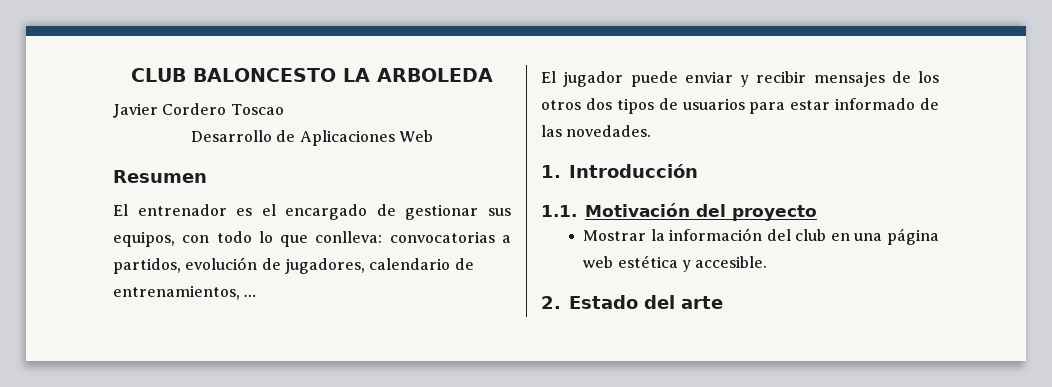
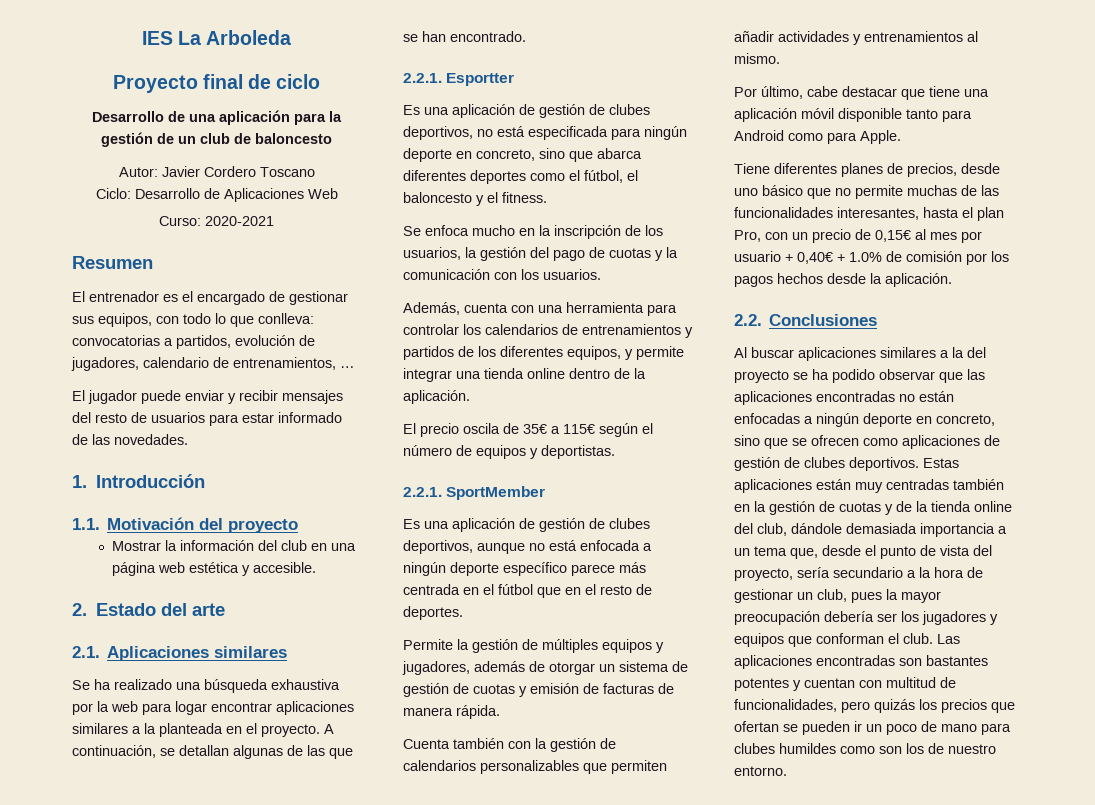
[131,68,493,82] [113,103,284,118] CLUB BALONCESTO LA ARBOLEDA // Javier Cordero Toscao // -> [141,30,292,45] [112,74,321,93] [92,110,342,125] [101,132,332,147] [118,166,315,177] [95,188,131,199] IES La Arboleda // Proyecto final de ciclo // Desarrollo de una aplicación para la gestión de un club de baloncesto // Autor: Javier Cordero Toscano // Ciclo:
(433, 136) none -> [159,216,274,226] // Curso: 2020-2021
[891,71,939,83] [541,98,654,114] de los otros dos tipos -> [72,412,127,423] del resto
(723, 302) none -> [72,646,288,661] [72,679,340,693] [72,701,354,715] [72,723,334,737] [72,745,353,759] [403,31,526,42] [403,73,515,86] [403,104,650,118] [403,126,687,140] [403,148,642,162] [403,170,638,184] [403,192,547,206] [403,225,663,239] [403,247,678,261] [403,269,601,280] [403,302,677,316] [403,324,693,338] [403,346,684,360] [403,368,646,382] [403,390,470,404] [403,423,653,437] [403,445,615,459] [403,486,546,500] [403,518,650,532] [403,540,652,554] [403,562,646,576] [403,584,652,598] [403,606,463,620] [403,639,664,653] [402,661,688,675] [403,683,674,697] [403,705,500,719] [403,738,616,752] [403,760,667,774] [734,31,978,45] [734,53,780,64] [734,86,989,100] [734,108,972,122] [734,130,901,144] [734,163,1000,177] [734,185,999,199] [734,207,1004,221] [734,229,982,243] [734,251,1009,265] [734,273,952,287] [734,314,878,326] [734,347,986,361] [734,369,985,383] [734,391,954,405] [734,413,995,427] [734,435,1000,449] [734,457,959,471] [734,479,1004,493] [734,501,1012,515] [734,523,1007,537] [734,545,992,559] [734,567,983,581] [734,589,941,603] [734,611,998,625] [734,633,960,647] [734,655,988,669] [734,677,956,691] [734,699,1015,713] [734,721,1011,735] [734,743,996,754] [734,766,787,776] // 2.1. Aplicaciones similares // Se ha realizado una búsqueda exhaustiva por la web para logar encontrar aplicaciones similares a la planteada en el proyecto. A continuación, se detallan algunas de las que se han encontrado. // 2.2.1. Esportter // Es una aplicación de gestión de clubes deportivos, no está especificada para ningún deporte en concreto, sino que abarca diferentes deportes como el fútbol, el baloncesto y el fitness. // Se enfoca mucho en la inscripción de los usuarios, la gestión del pago de cuotas y la comunicación con los usuarios. // Además, cuenta con una herramienta para controlar los calendarios de entrenamientos y partidos de los diferentes equipos, y permite integrar una tienda online dentro de la aplicación. // El precio oscila de 35€ a 115€ según el número de equipos y deportistas. // 2.2.1. SportMember // Es una aplicación de gestión de clubes deportivos, aunque no está enfocada a ningún deporte específico parece más centrada en el fútbol que en el resto de deportes. // Permite la gestión de múltiples equipos y jugadores, además de otorgar un sistema de gestión de cuotas y emisión de facturas de manera rápida. // Cuenta también con la gestión de calendarios personalizables que permiten añadir actividades y entrenamientos al mismo. // Por último, cabe destacar que tiene una aplicación móvil disponible tanto para Android como para Apple. // Tiene diferentes planes de precios, desde uno básico que no permite muchas de las funcionalidades interesantes, hasta el plan Pro, con un precio de 0,15€ al mes por usuario + 0,40€ + 1.0% de comisión por los pagos hechos desde la aplicación. // 2.2. Conclusiones // Al buscar aplicaciones similares a la del proyecto se ha podido observar que las aplicaciones encontradas no están enfocadas a ningún deporte en concreto, sino que se ofrecen como aplicaciones de gestión de clubes deportivos. Estas aplicaciones están muy centradas también en la gestión de cuotas y de la tienda online del club, dándole demasiada importancia a un tema que, desde el punto de vista del proyecto, sería secundario a la hora de gestionar un club, pues la mayor preocupación debería ser los jugadores y equipos que conforman el club. Las aplicaciones encontradas son bastantes potentes y cuentan con multitud de funcionalidades, pero quizás los precios que ofertan se pueden ir un poco de mano para clubes humildes como son los de nuestro entorno.

